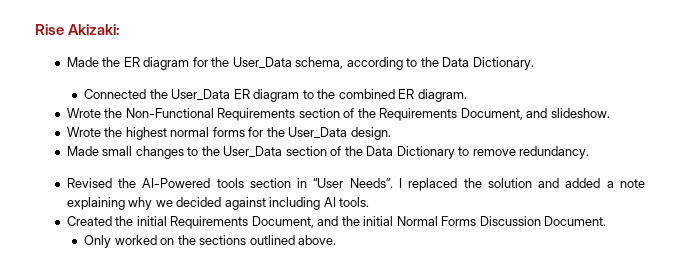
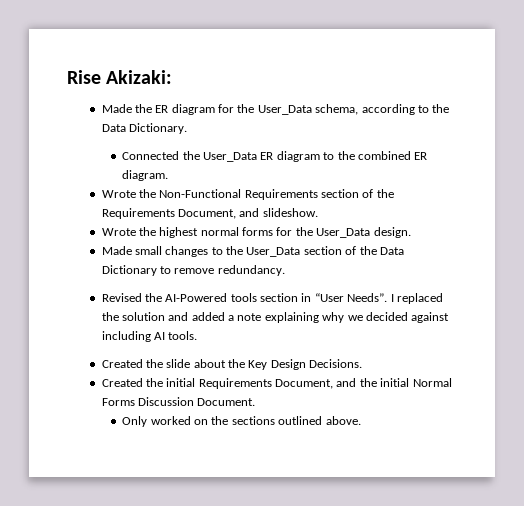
(370, 202) none -> [101,359,363,370] // Created the slide about the Key Design Decisions.

